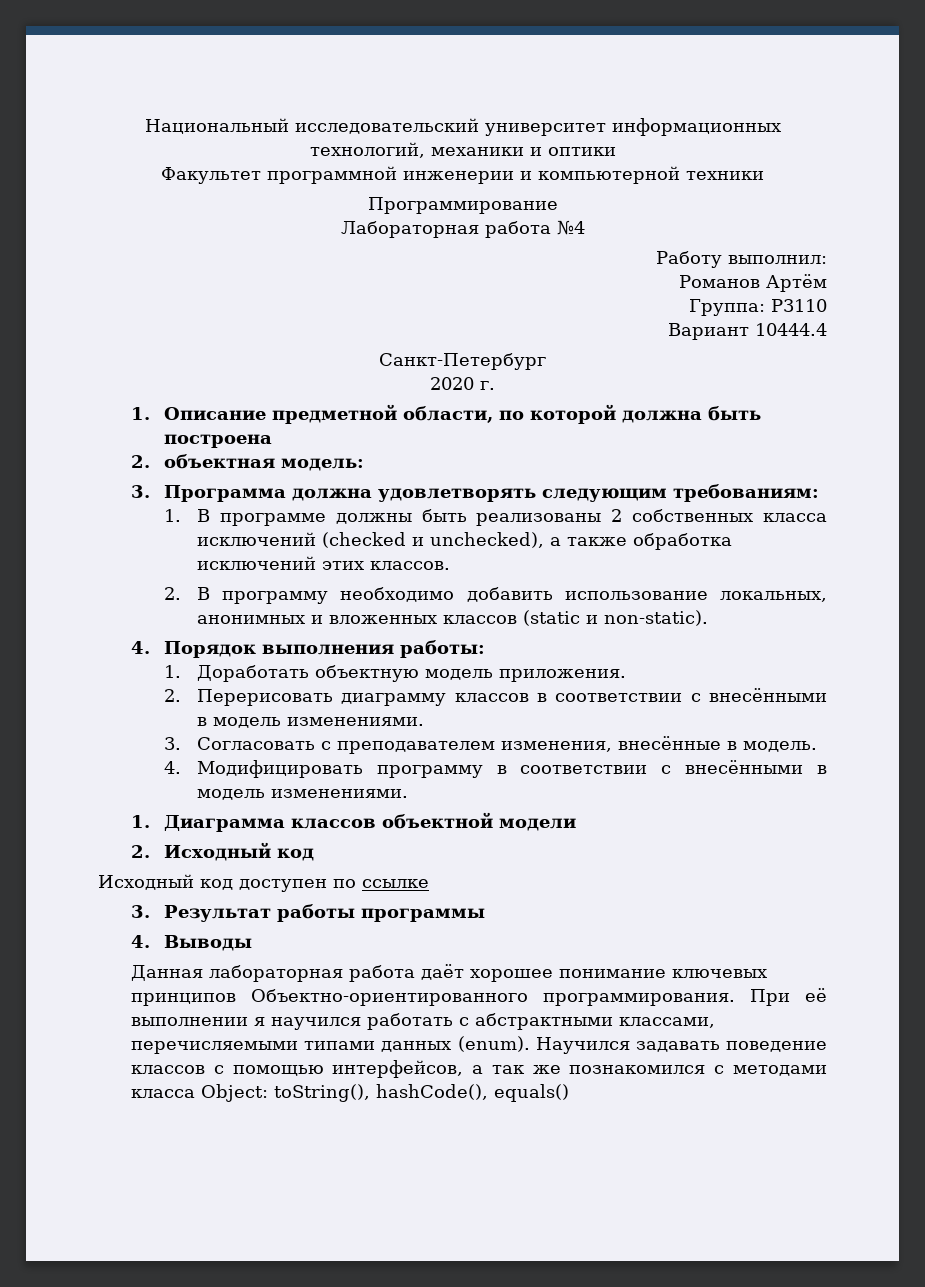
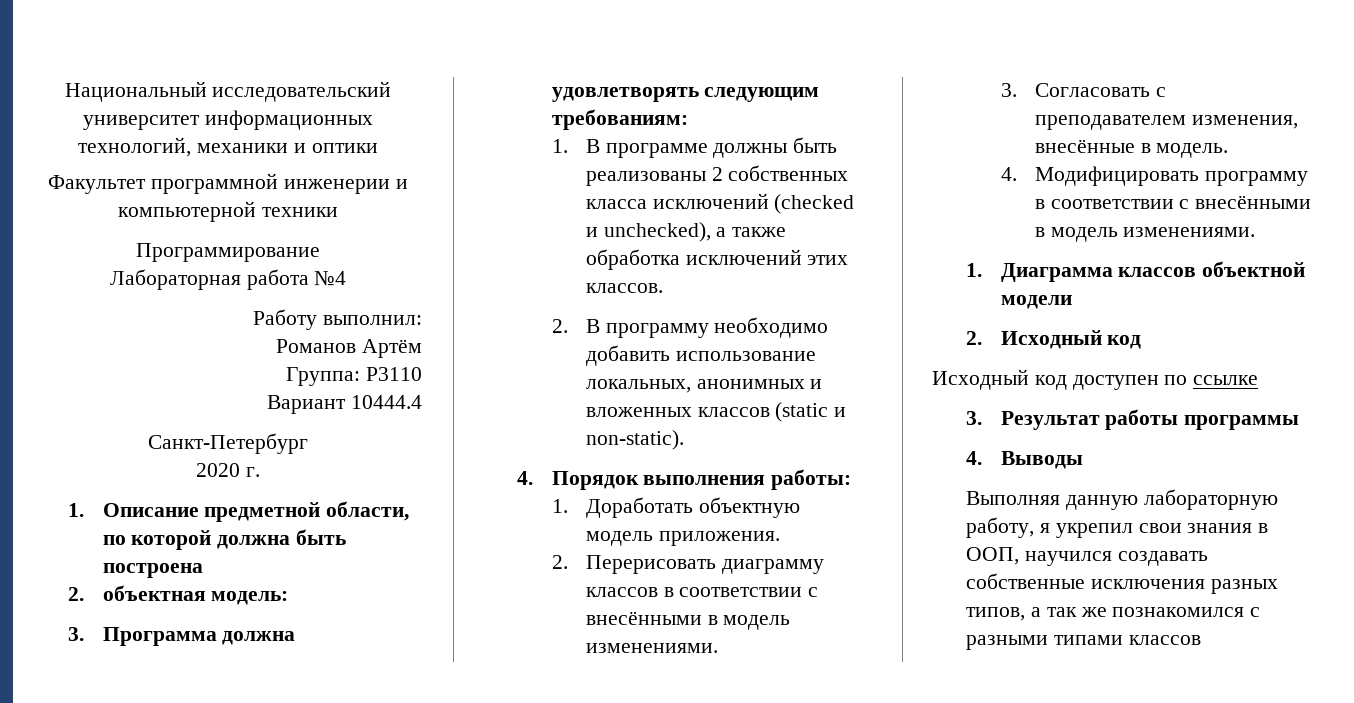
[130,964,767,982] [130,988,827,1006] [130,1013,715,1030] [130,1036,827,1054] [130,1060,464,1078] Данная лабораторная работа даёт хорошее понимание ключевых принципов Объектно-ориентированного программирования. При её выполнении я научился работать с абстрактными классами, перечисляемыми типами данных (enum). Научился задавать поведение классов с помощью интерфейсов, -> [966,489,1278,510] [966,517,1269,538] [966,547,1208,566] [966,573,1278,594] [966,607,1026,621] Выполняя данную лабораторную работу, я укрепил свои знания в ООП, научился создавать собственные исключения разных типов,
[732,1065,827,1076] [130,1084,569,1102] методами класса Object: toString(), hashCode(), equals() -> [966,635,1201,650] разными типами классов

